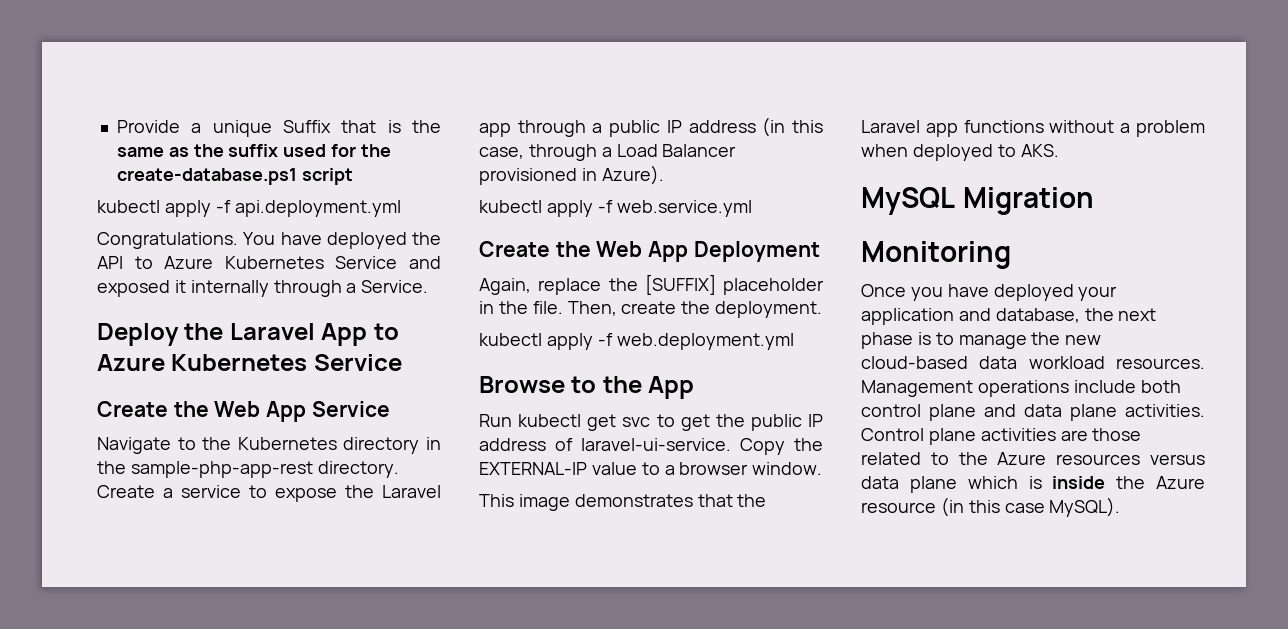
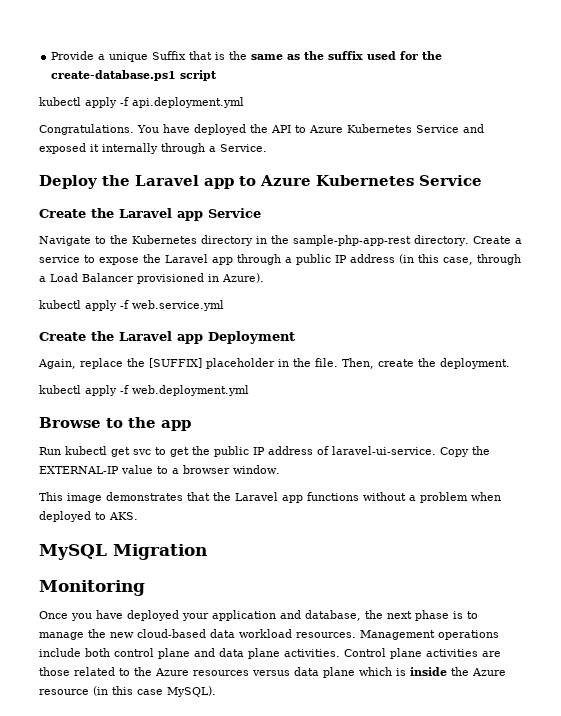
[321,323,368,346] App -> [204,178,234,189] app
[214,401,307,422] Web App -> [119,208,203,221] Laravel app
[596,241,689,262] Web App -> [119,331,203,344] Laravel app
[648,376,695,399] App -> [161,420,191,431] app

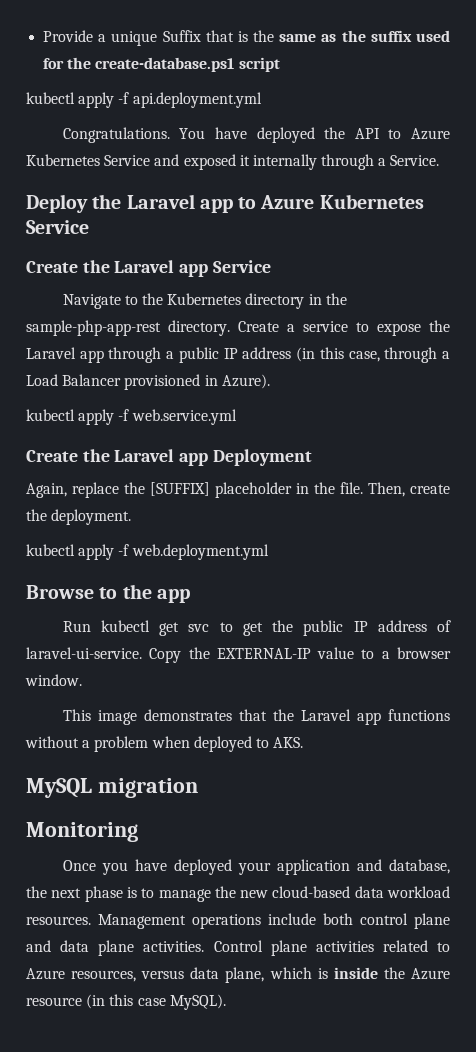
[113,544,207,560] Migration -> [97,778,198,798] migration
[482,651,501,657] [39,667,249,676] are those related to the Azure resources -> [382,940,450,952] [26,968,137,982] related to Azure resources,
[323,667,355,678] plane -> [225,967,265,983] plane,

